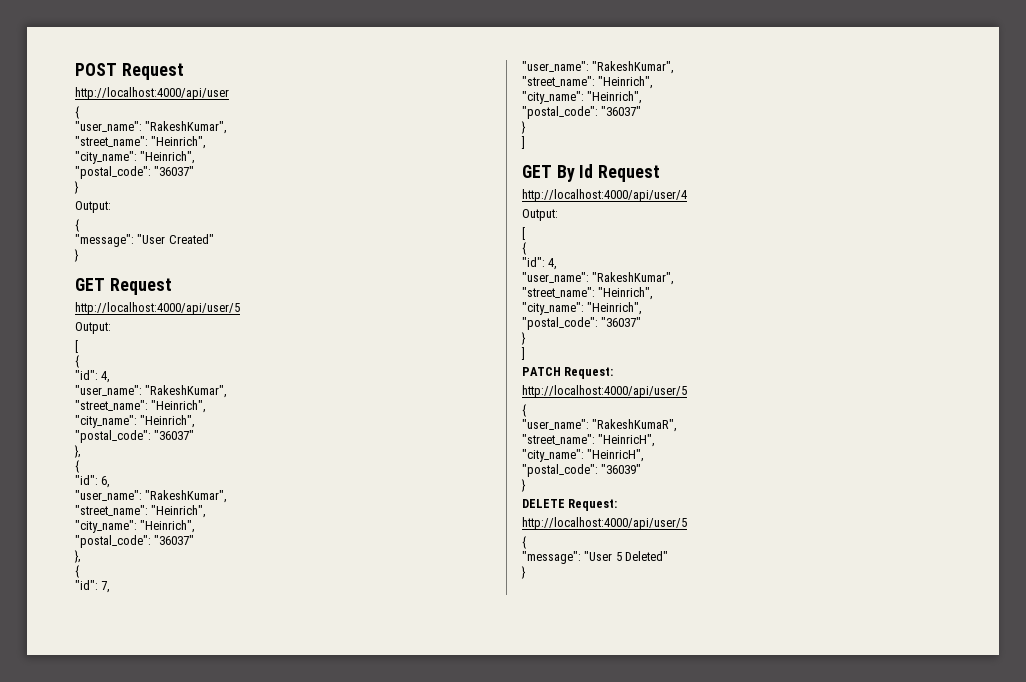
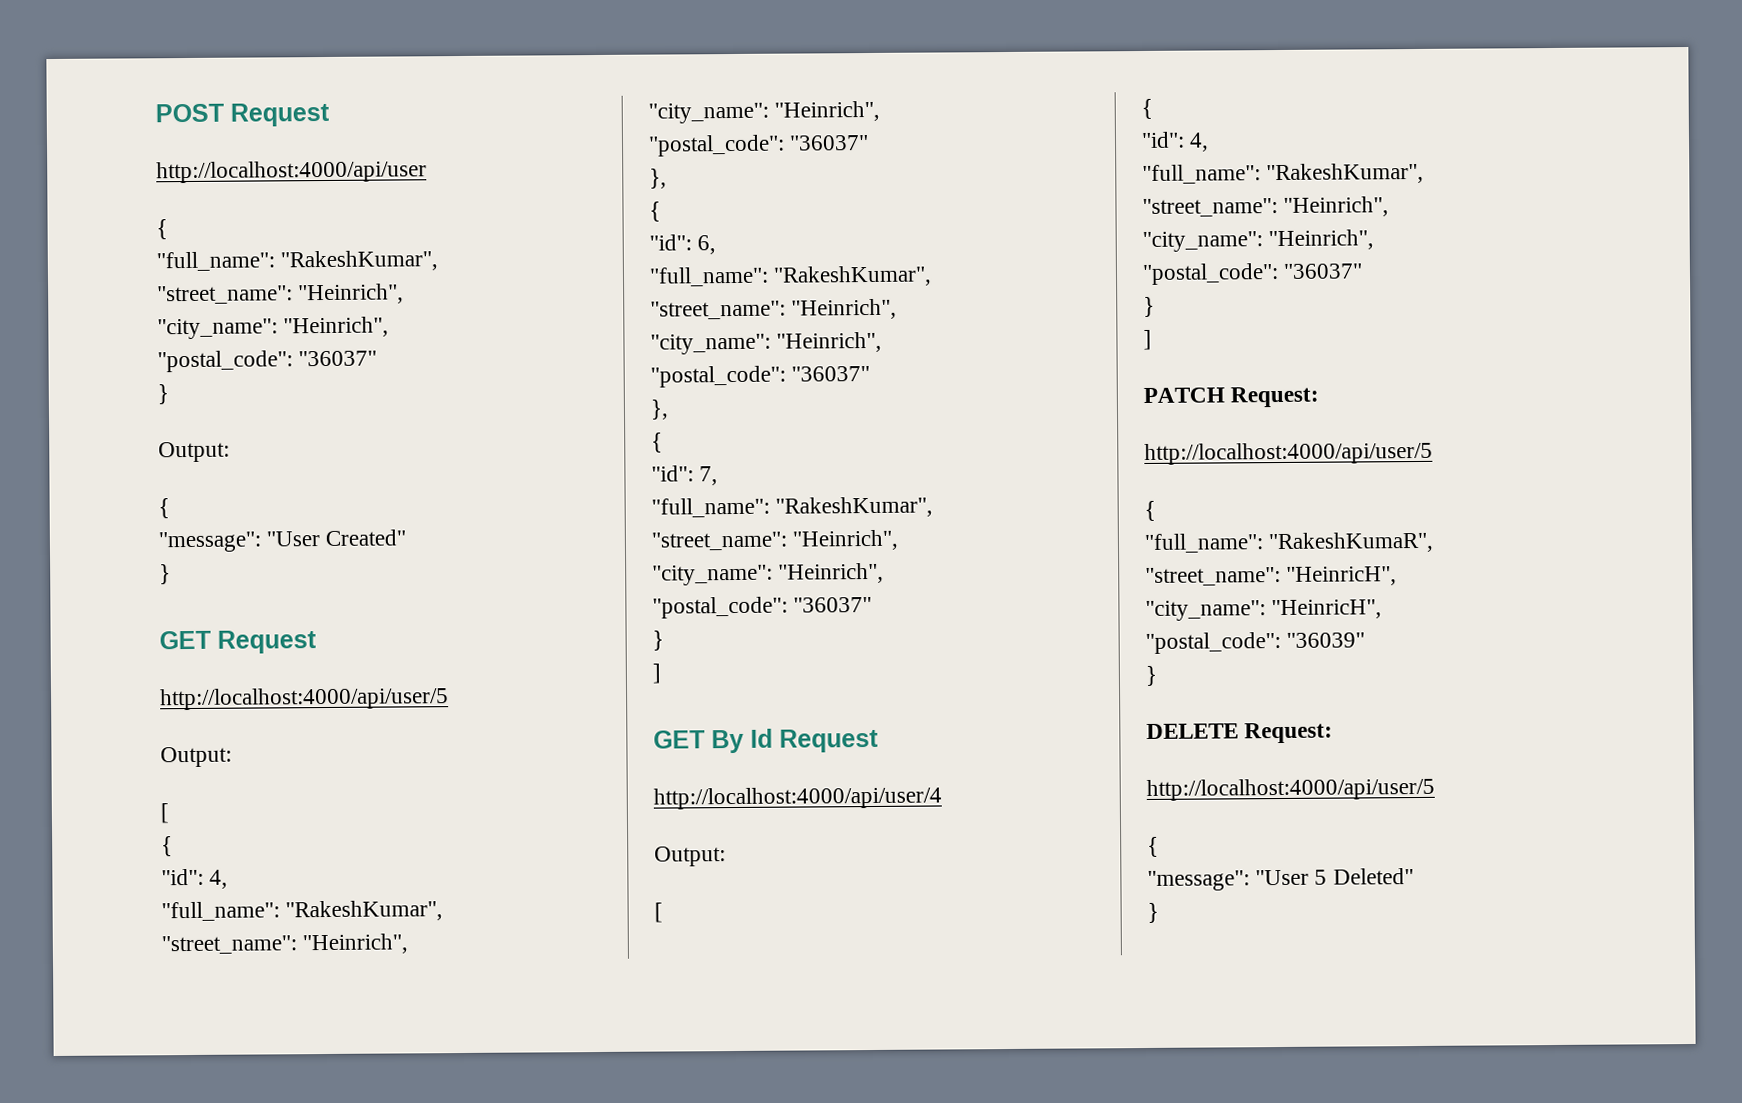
[75,121,142,132] "user_name": -> [156,251,275,272] "full_name":
[75,385,142,396] "user_name": -> [161,901,280,922] "full_name":
[75,490,142,501] "user_name": -> [649,266,769,287] "full_name":
[522,61,589,72] "user_name": -> [651,497,770,518] "full_name":
[522,272,589,283] "user_name": -> [1142,164,1261,185] "full_name":
[522,419,589,430] "user_name": -> [1144,533,1264,553] "full_name":

